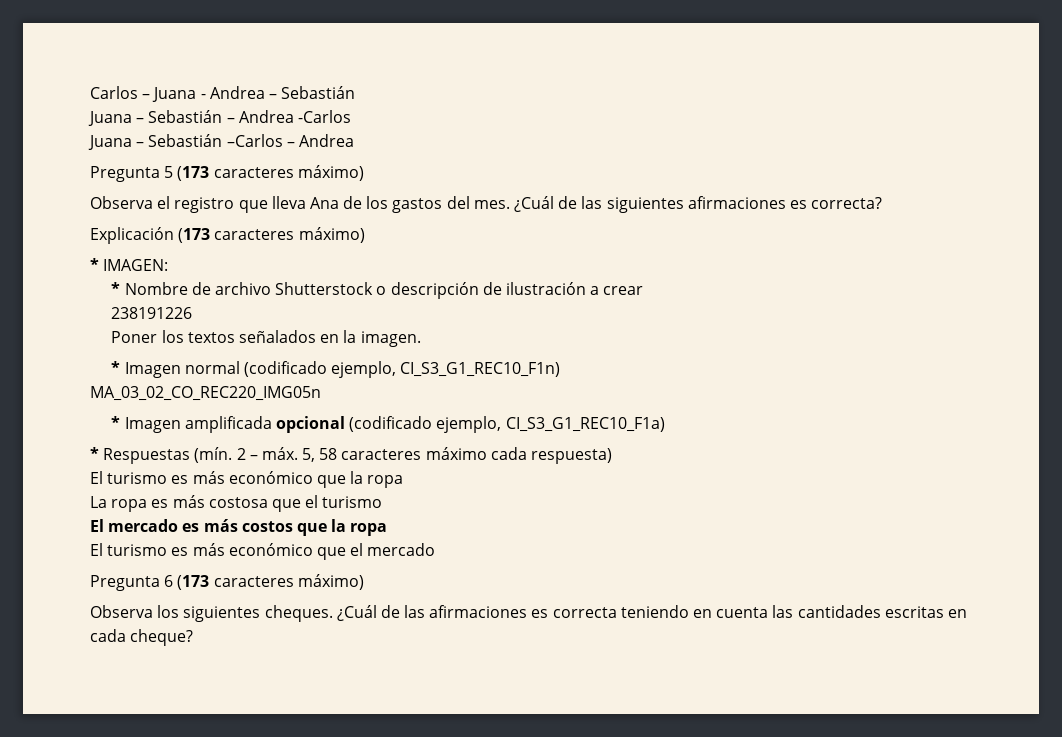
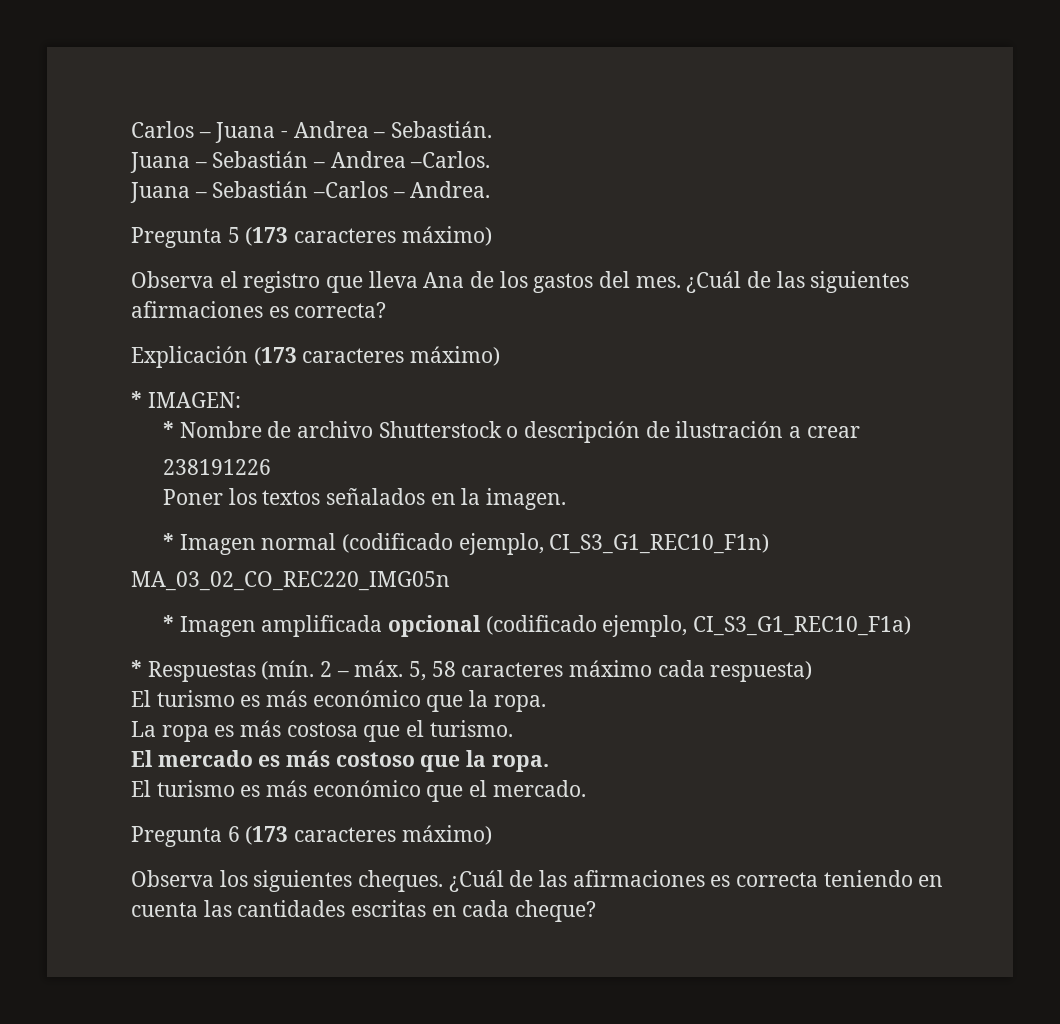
[281,86,356,99] Sebastián -> [391,121,493,138] Sebastián.
[297,110,351,123] -Carlos -> [410,151,491,168] –Carlos.
[298,134,354,147] Andrea -> [410,181,491,198] Andrea.
[367,475,404,488] ropa -> [493,695,546,712] ropa.
[322,496,383,508] turismo -> [429,720,513,737] turismo.
[241,519,388,536] costos que la ropa -> [335,750,549,772] costoso que la ropa.
[367,543,436,556] mercado -> [492,780,586,797] mercado.

